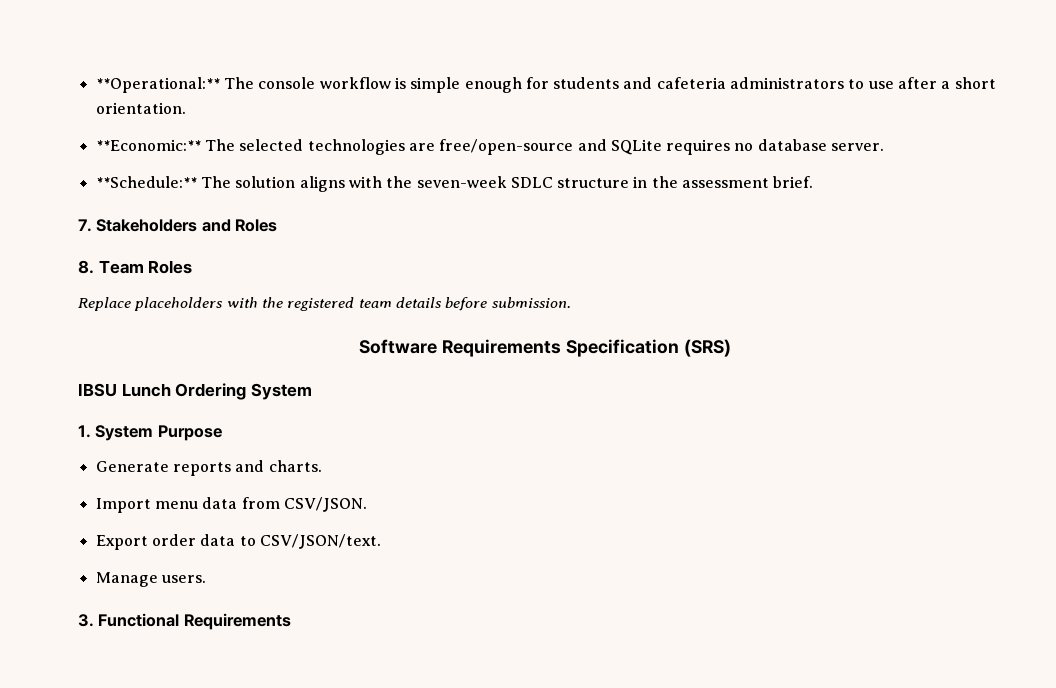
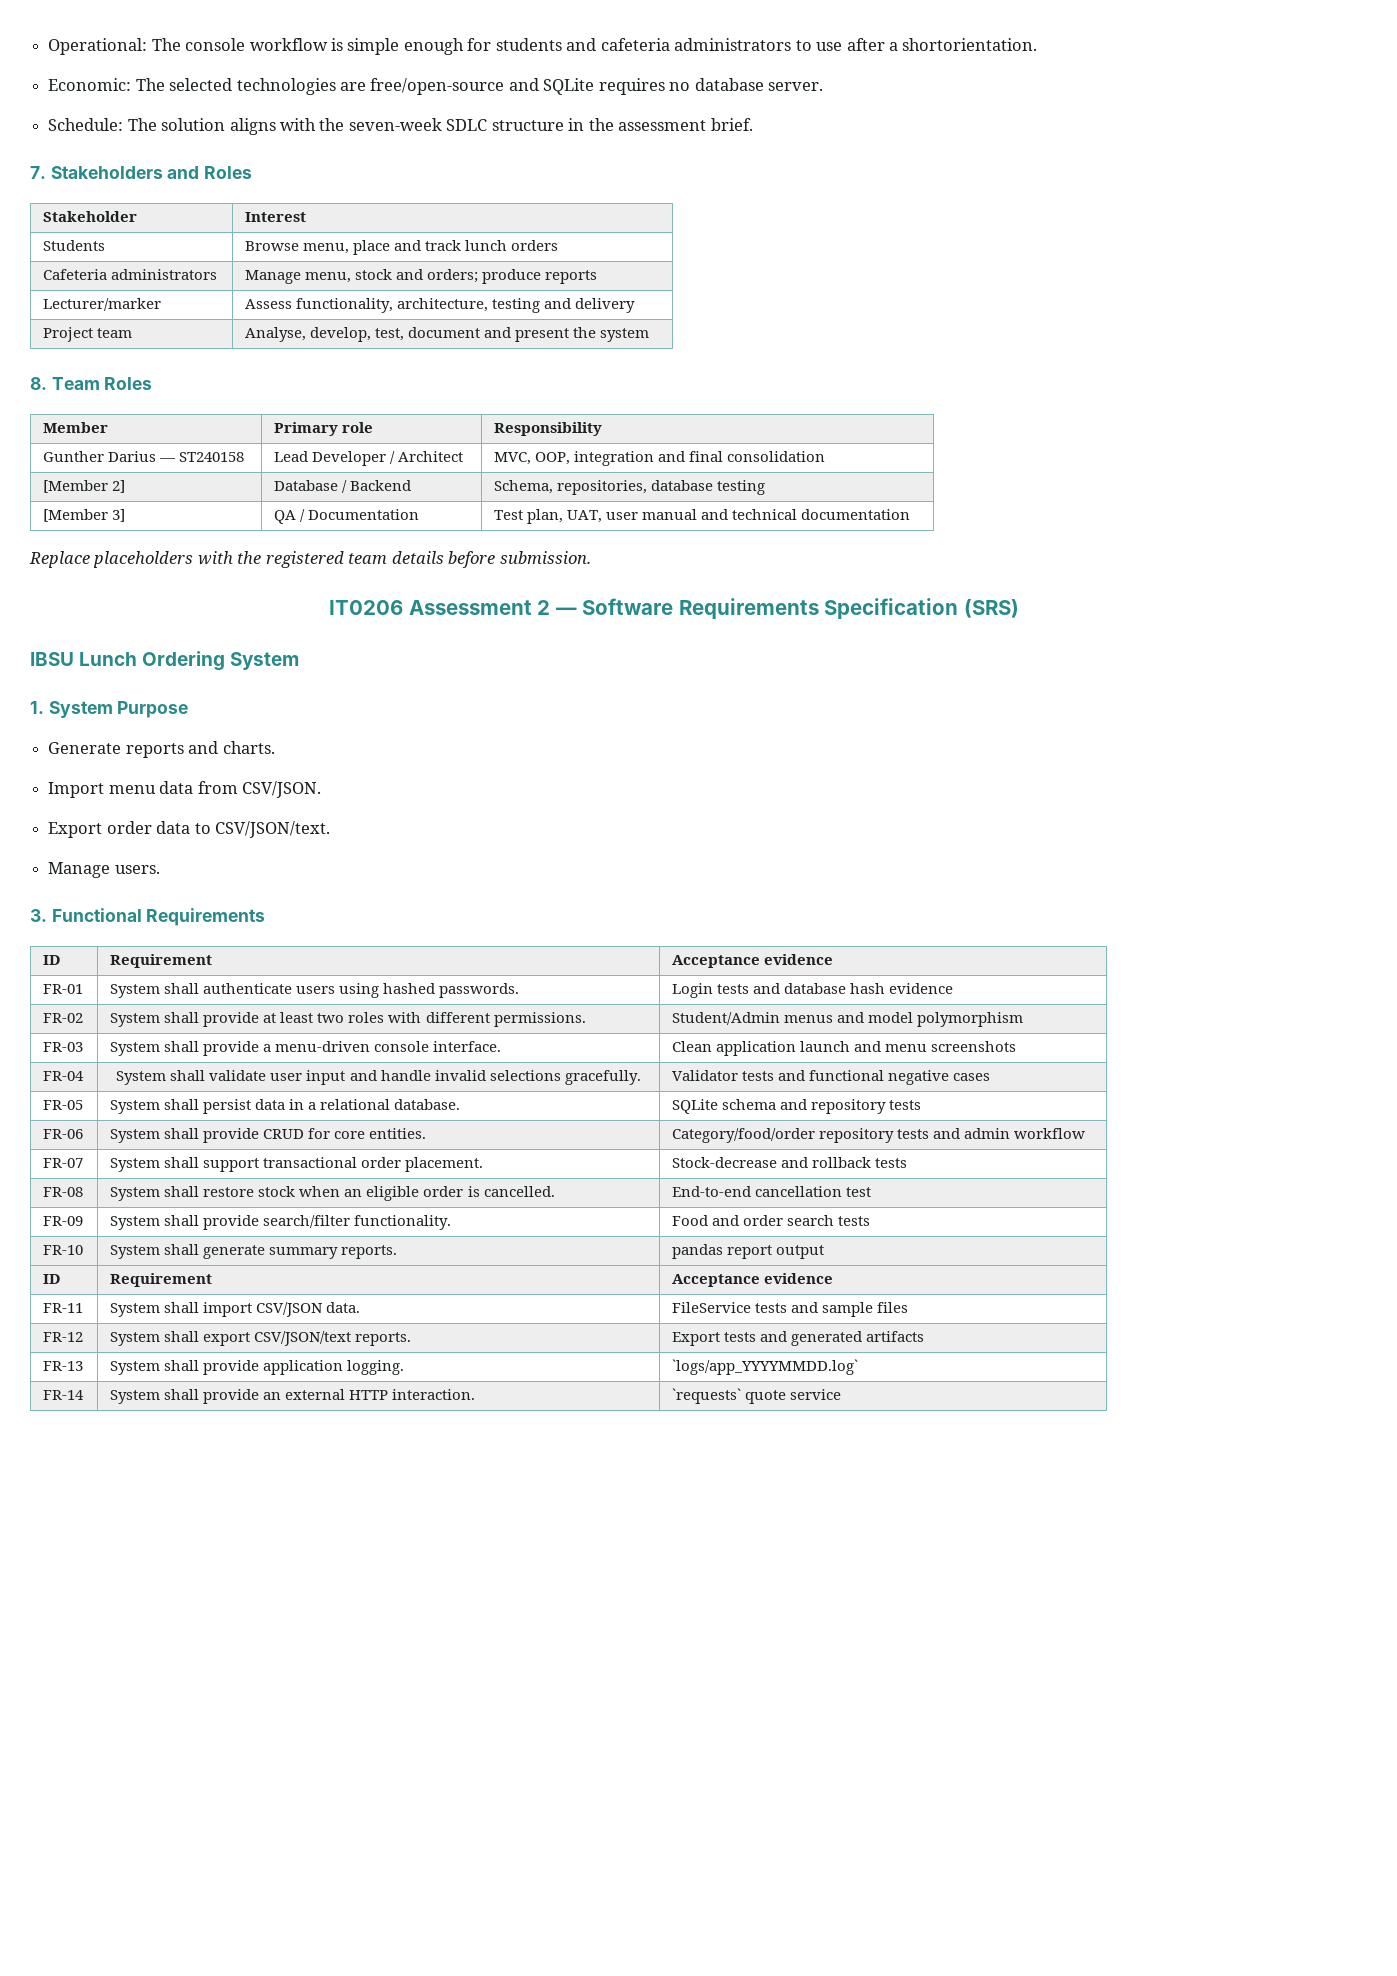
[95,77,220,93] **Operational:** -> [48,38,148,55] Operational:
[954,77,996,89] [95,102,186,114] [95,139,201,151] short orientation. // **Economic:** -> [902,38,1038,51] [48,78,132,91] shortorientation. // Economic:
[95,176,197,188] **Schedule:** -> [48,118,124,131] Schedule:
[78,260,193,274] // 8. Team Roles -> [43,211,138,222] [245,212,307,222] [43,240,106,251] [245,240,559,255] [43,269,218,280] [245,269,598,284] [43,298,162,311] [245,298,636,313] [43,327,133,342] [245,327,650,342] [30,377,153,390] [43,422,109,433] [274,422,374,436] [494,422,603,436] [43,451,245,462] [274,451,464,466] [494,451,826,466] [43,480,126,493] [274,480,412,493] [494,480,766,495] [43,509,126,522] [274,509,420,524] [494,509,911,524] // Stakeholder | Interest // Students | Browse menu, place and track lunch orders // Cafeteria administrators | Manage menu, stock and orders; produce reports // Lecturer/marker | Assess functionality, architecture, testing and delivery // Project team | Analyse, develop, test, document and present the system // 8. Team Roles // Member | Primary role | Responsibility // Gunther Darius — ST240158 | Lead Developer / Architect | MVC, OOP, integration and final consolidation // [Member 2] | Database / Backend | Schema, repositories, database testing // [Member 3] | QA / Documentation | Test plan, UAT, user manual and technical documentation
(571, 302) none -> [329,600,577,615] IT0206 Assessment 2 —
(291, 621) none -> [43,955,62,965] [110,954,213,968] [672,954,834,968] [43,984,84,994] [110,983,520,998] [672,983,954,998] [43,1013,84,1023] [110,1012,586,1027] [672,1012,1024,1027] [43,1042,84,1052] [110,1041,502,1056] [672,1041,1017,1056] [43,1071,85,1081] [116,1070,641,1085] [672,1070,991,1085] [43,1100,84,1110] [110,1099,461,1114] [672,1099,922,1114] [43,1129,84,1139] [110,1128,427,1143] [672,1128,1086,1143] [43,1158,84,1168] [110,1157,484,1172] [672,1157,908,1168] [43,1187,84,1197] [110,1186,555,1201] [672,1186,872,1197] [43,1216,84,1226] [110,1215,452,1230] [672,1215,871,1226] [43,1245,84,1255] [110,1244,398,1259] [672,1244,825,1259] [43,1274,62,1284] [110,1273,213,1287] [672,1273,834,1287] [43,1303,84,1313] [110,1302,361,1317] [672,1302,909,1317] [43,1332,84,1342] [110,1331,412,1346] [672,1331,925,1346] [43,1361,84,1371] [110,1360,405,1375] [672,1359,859,1375] [43,1390,85,1400] [110,1389,476,1404] [672,1388,842,1404] // ID | Requirement | Acceptance evidence // FR-01 | System shall authenticate users using hashed passwords. | Login tests and database hash evidence // FR-02 | System shall provide at least two roles with different permissions. | Student/Admin menus and model polymorphism // FR-03 | System shall provide a menu-driven console interface. | Clean application launch and menu screenshots // FR-04 | System shall validate user input and handle invalid selections gracefully. | Validator tests and functional negative cases // FR-05 | System shall persist data in a relational database. | SQLite schema and repository tests // FR-06 | System shall provide CRUD for core entities. | Category/food/order repository tests and admin workflow // FR-07 | System shall support transactional order placement. | Stock-decrease and rollback tests // FR-08 | System shall restore stock when an eligible order is cancelled. | End-to-end cancellation test // FR-09 | System shall provide search/filter functionality. | Food and order search tests // FR-10 | System shall generate summary reports. | pandas report output // ID | Requirement | Acceptance evidence // FR-11 | System shall import CSV/JSON data. | FileService tests and sample files // FR-12 | System shall export CSV/JSON/text reports. | Export tests and generated artifacts // FR-13 | System shall provide application logging. | `logs/app_YYYYMMDD.log` // FR-14 | System shall provide an external HTTP interaction. | `requests` quote service

